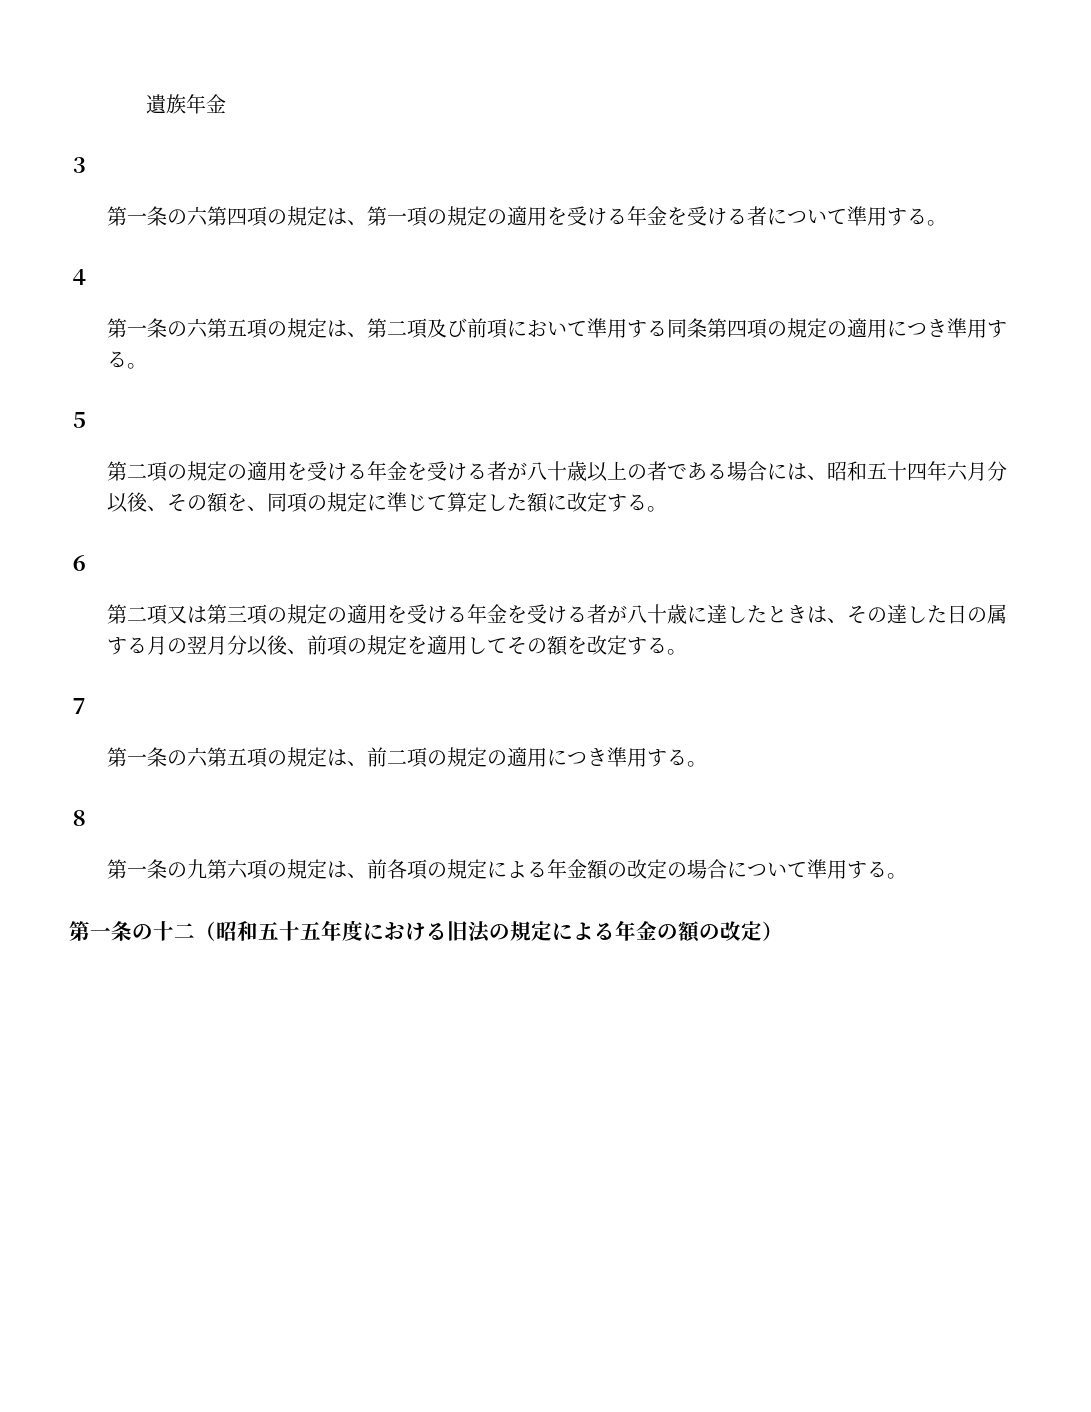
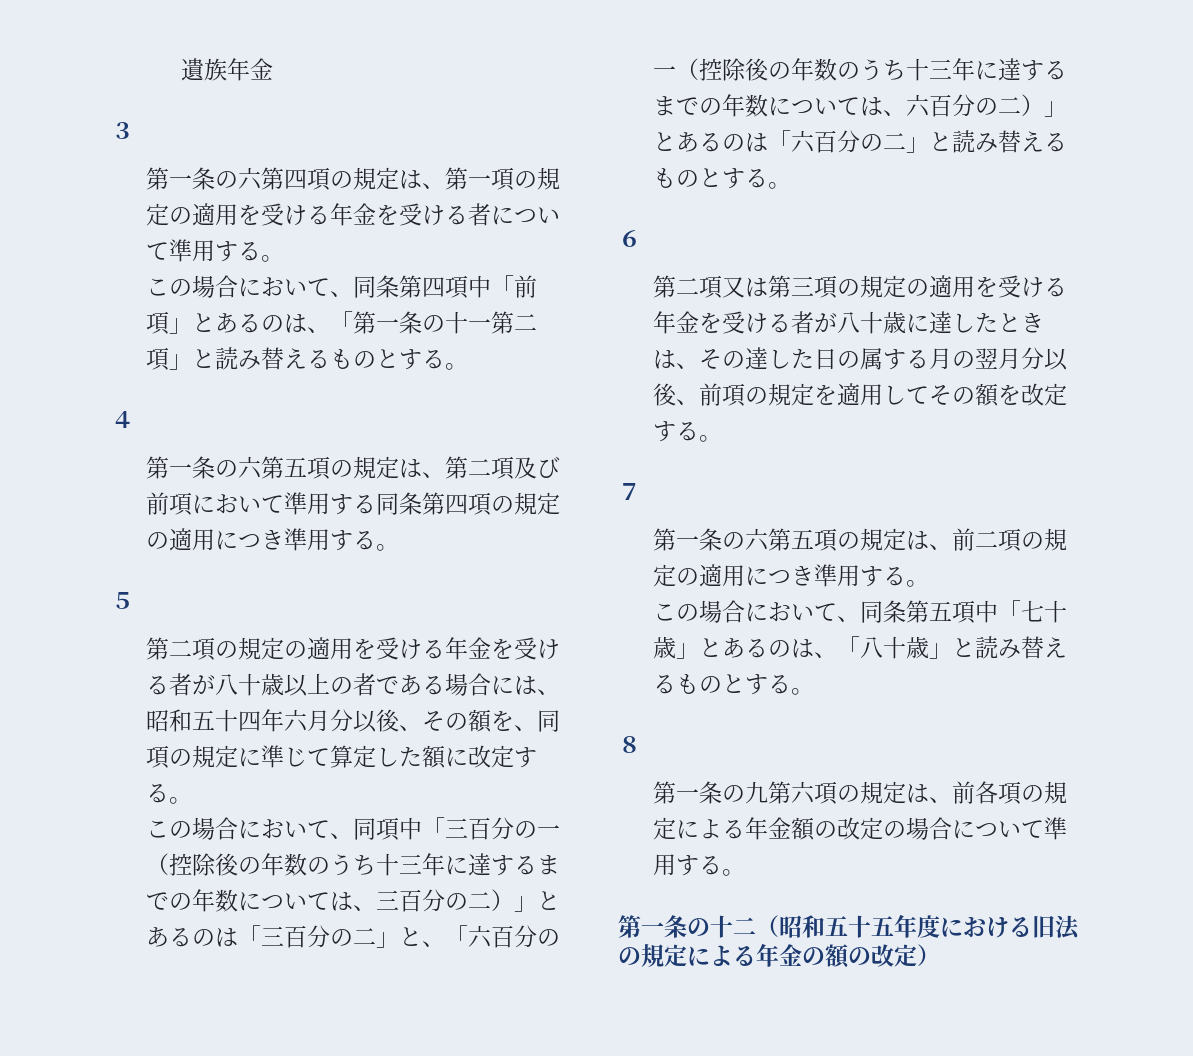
(948, 223) none -> [146,275,538,299] [146,311,538,335] [146,347,469,371] // この場合において、同条第四項中「前項」とあるのは、「第一条の十一第二項」と読み替えるものとする。
(668, 509) none -> [146,817,561,841] [146,853,561,876] [146,889,561,912] [146,925,561,948] [653,58,1068,81] [653,94,1068,117] [653,130,1068,153] [653,168,792,189] // この場合において、同項中「三百分の一（控除後の年数のうち十三年に達するまでの年数については、三百分の二）」とあるのは「三百分の二」と、「六百分の一（控除後の年数のうち十三年に達するまでの年数については、六百分の二）」とあるのは「六百分の二」と読み替えるものとする。
(708, 764) none -> [653,600,1068,624] [653,636,1068,659] [653,674,815,695] // この場合において、同条第五項中「七十歳」とあるのは、「八十歳」と読み替えるものとする。

